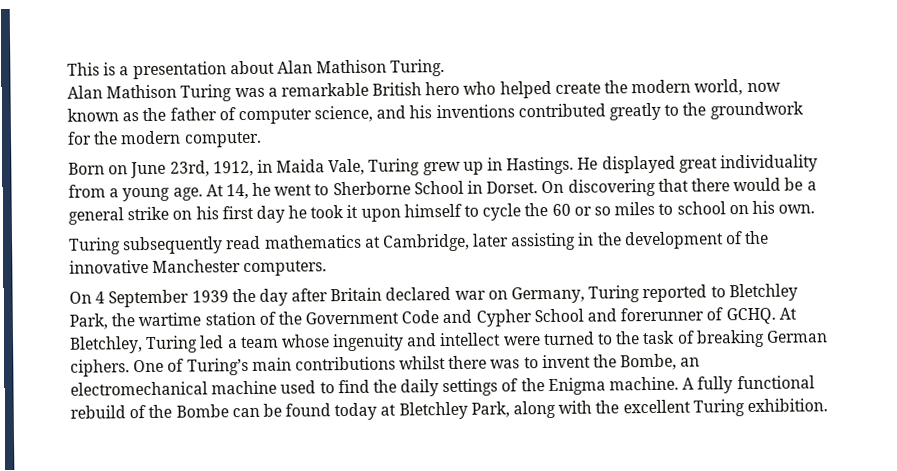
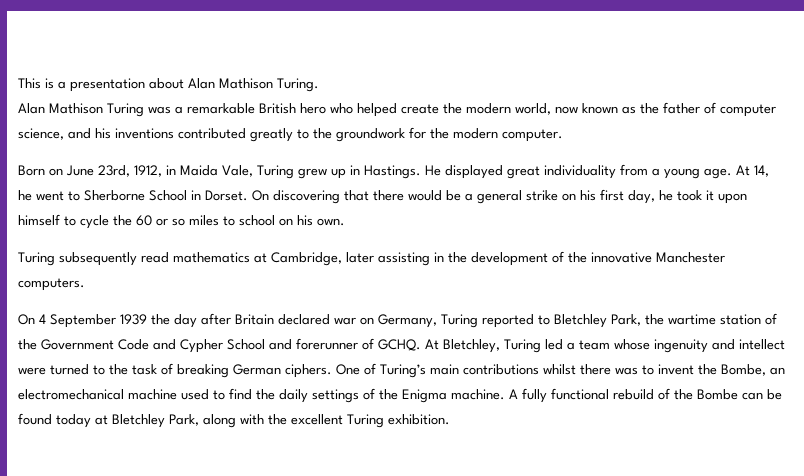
[255,205,285,223] day -> [628,190,655,204] day,

